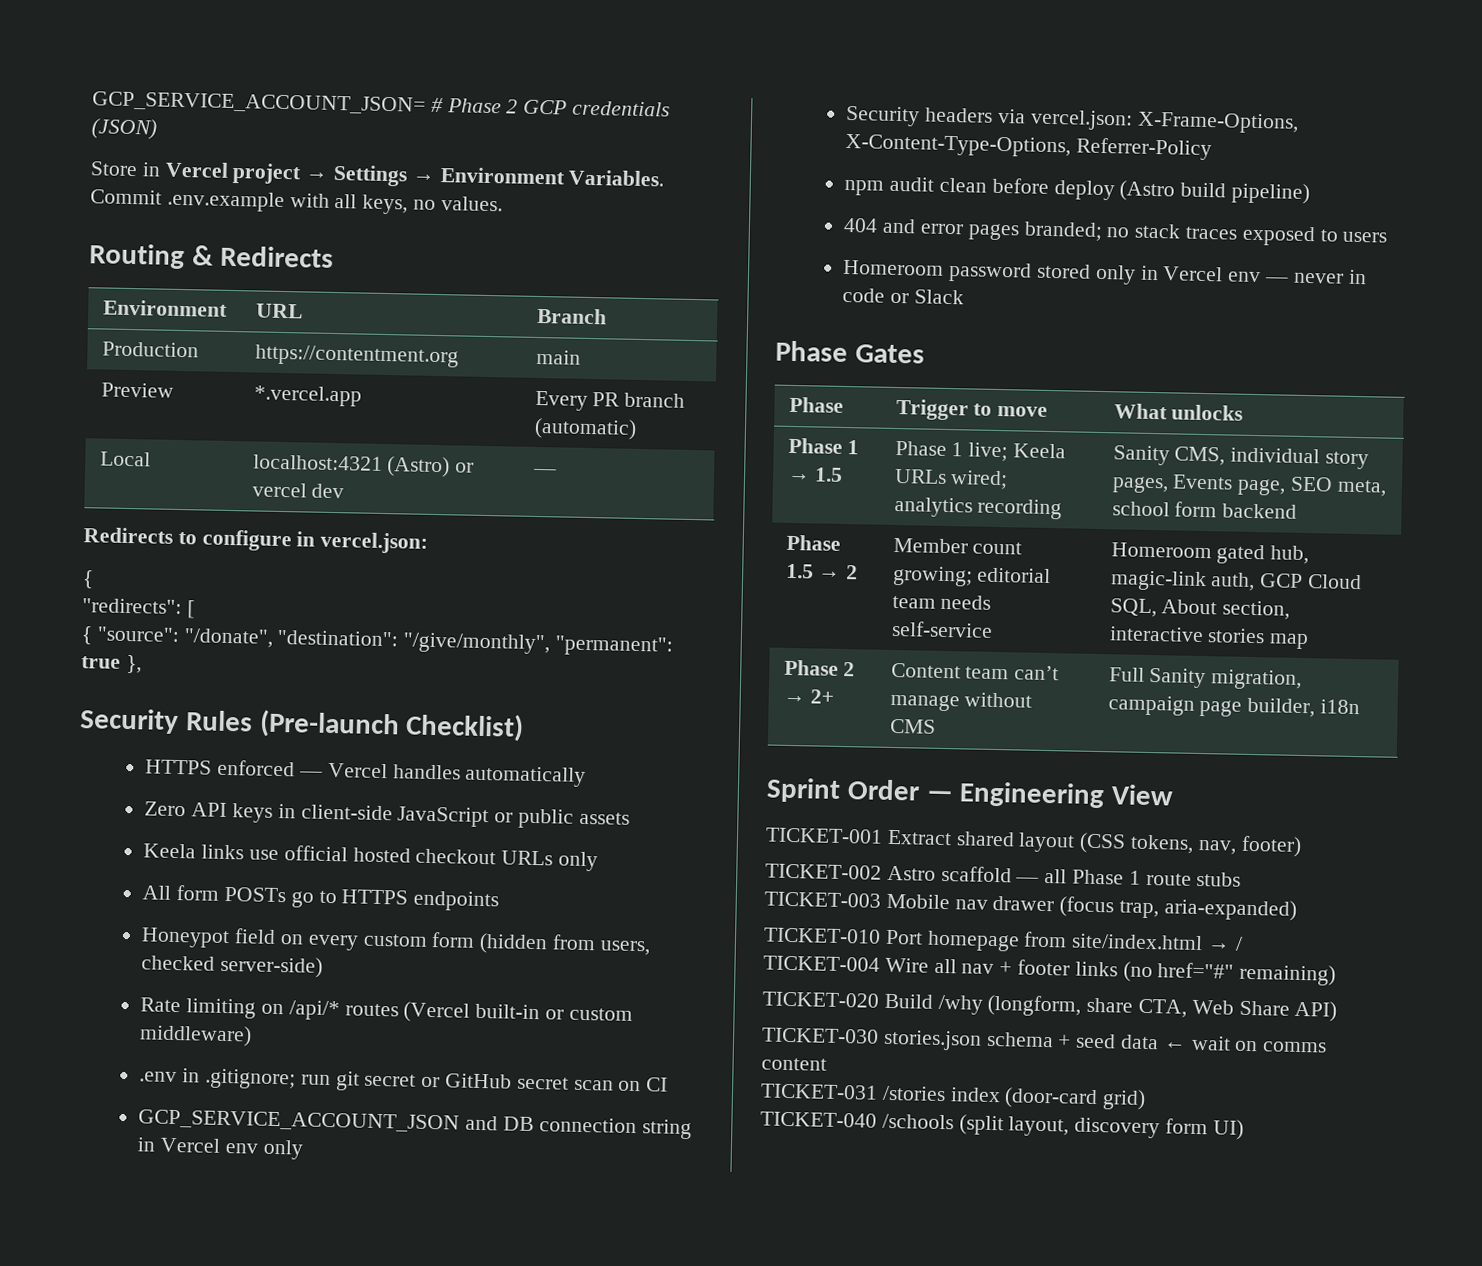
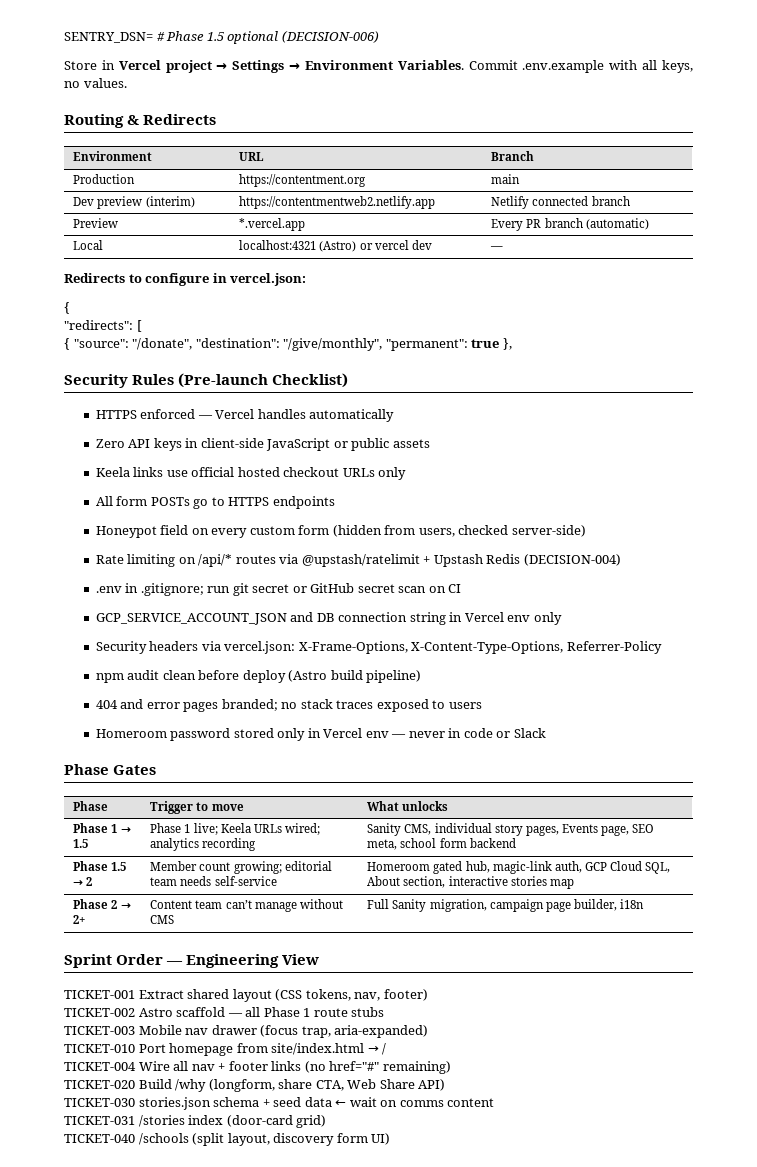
[92,91,426,115] GCP_SERVICE_ACCOUNT_JSON= -> [64,32,153,43] SENTRY_DSN=
[506,99,671,117] [91,118,157,140] 2 GCP credentials (JSON) -> [206,31,379,44] 1.5 optional (DECISION-006)
(581, 357) none -> [73,196,195,209] [239,196,436,209] [491,196,630,209] // Dev preview (interim) | https://contentmentweb2.netlify.app | Netlify connected branch
[403,1001,633,1023] [139,1024,253,1047] (Vercel built-in or custom middleware) -> [279,554,621,567] via @upstash/ratelimit + Upstash Redis (DECISION-004)

